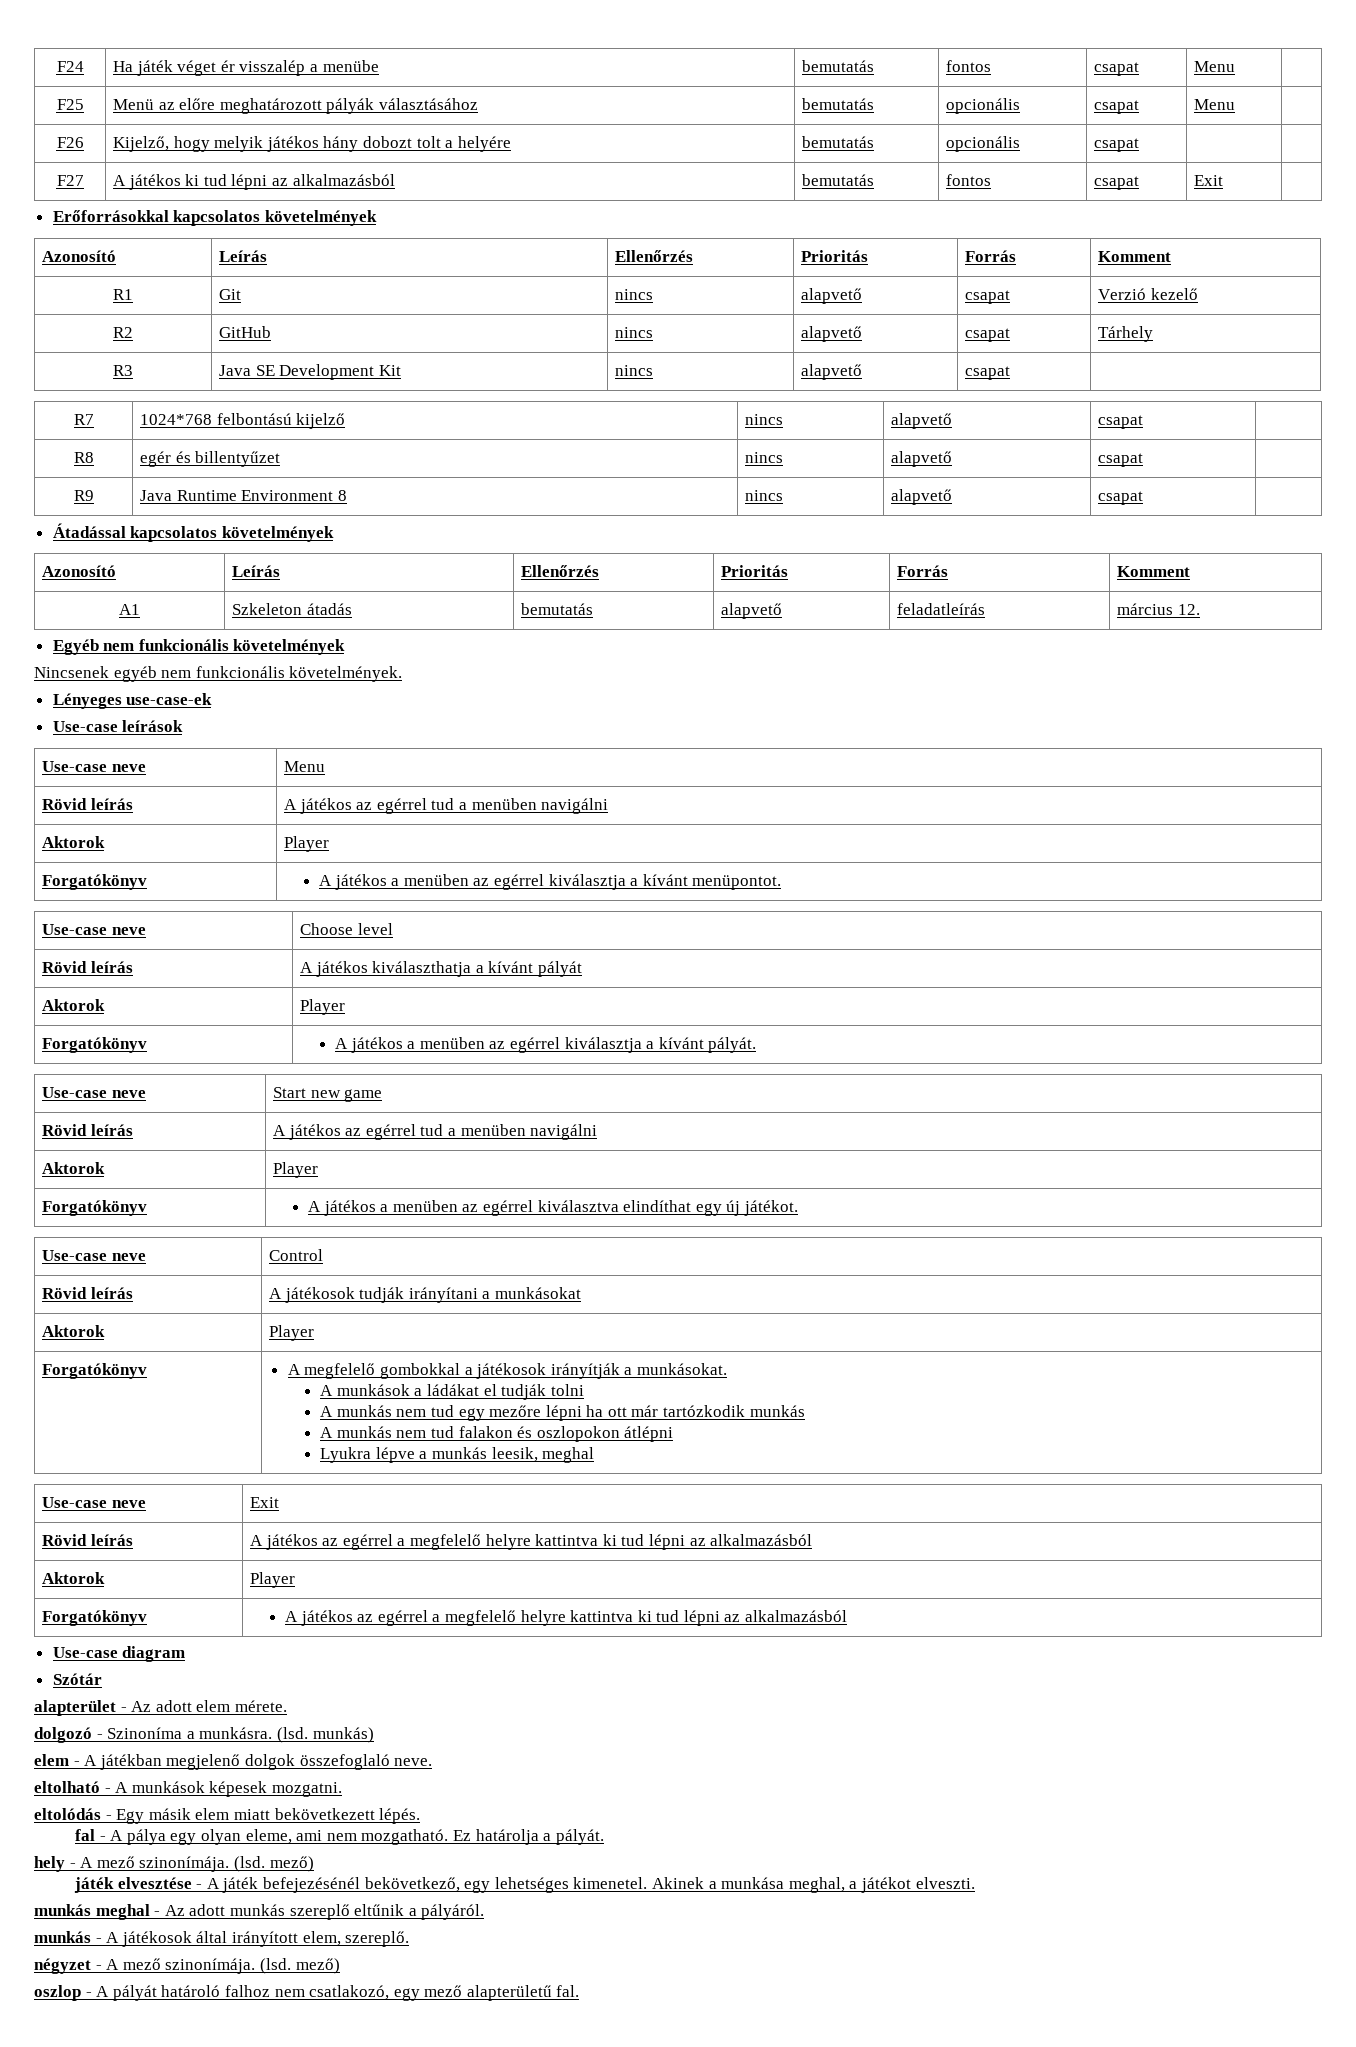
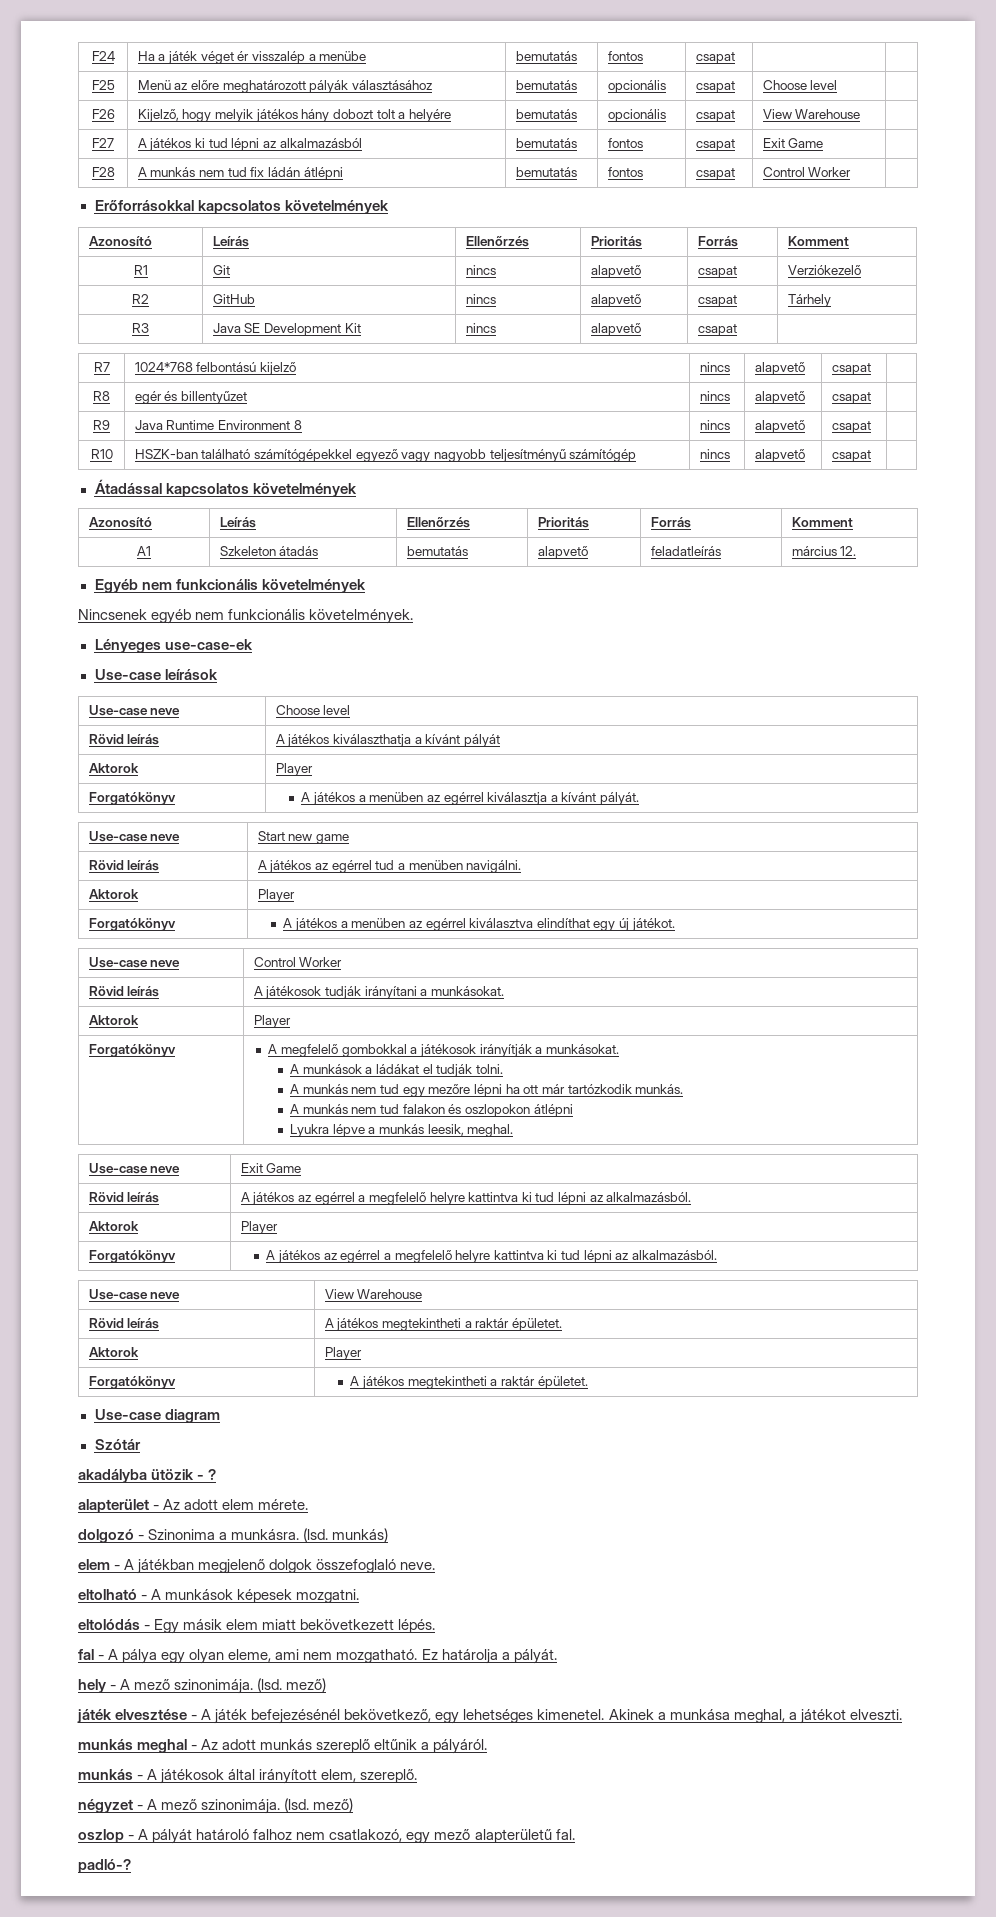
(134, 66) none -> [158,54,166,61] a
[1194,61,1236,72] Menu -> (735, 58) none
[1194,99,1236,110] Menu -> [762,80,838,90] Choose level
(1140, 145) none -> [762,109,861,119] View Warehouse
(1224, 180) none -> [788,138,824,148] [91,167,115,177] [137,167,343,180] [515,167,577,177] [607,167,643,177] [695,168,735,180] [762,167,852,177] Game | // F28 | A munkás nem tud fix ládán átlépni | bemutatás | fontos | csapat | Control Worker
[1098,288,1198,300] Verzió kezelő -> [787,265,861,275] Verziókezelő
(1144, 498) none -> [90,449,113,459] [134,449,637,462] [699,449,730,459] [754,449,805,462] [831,450,871,462] // R10 | HSZK-ban található számítógépekkel egyező vagy nagyobb teljesítményű számítógép | nincs | alapvető | csapat |
[42,761,146,772] [284,761,326,772] [42,798,133,810] [284,798,609,814] [42,836,106,848] [284,836,330,852] [42,874,148,890] [318,874,782,890] // Use-case neve | Menu // Rövid leírás | A játékos az egérrel tud a menüben navigálni // Aktorok | Player // Forgatókönyv | A játékos a menüben az egérrel kiválasztja a kívánt menüpontot. -> (218, 674) none
[530,1124,598,1140] navigálni -> [466,860,522,873] navigálni.
(324, 1255) none -> [299,957,343,967] Worker
[495,1287,582,1299] munkásokat -> [430,986,504,996] munkásokat.
[550,1384,584,1396] tolni -> [476,1064,504,1074] tolni.
[749,1405,805,1417] munkás -> [635,1084,684,1094] munkás.
[542,1447,595,1463] meghal -> [467,1124,514,1137] meghal.
(280, 1502) none -> [266,1163,302,1173] Game
[710,1534,813,1546] alkalmazásból -> [606,1192,692,1202] alkalmazásból.
[745,1610,848,1622] alkalmazásból -> [632,1250,718,1260] [88,1289,181,1300] [324,1289,423,1299] [88,1318,160,1329] [324,1318,562,1331] [88,1347,139,1357] [324,1347,362,1360] [88,1376,176,1389] [350,1376,588,1389] alkalmazásból. // Use-case neve | View Warehouse // Rövid leírás | A játékos megtekintheti a raktár épületet. // Aktorok | Player // Forgatókönyv | A játékos megtekintheti a raktár épületet.
(102, 1679) none -> [78,1469,217,1483] // akadályba ütözik - ?
[107,1727,183,1739] Szinoníma -> [148,1529,216,1540] Szinonima
[139,1856,230,1872] szinonímája. -> [174,1679,254,1694] szinonimája.
[165,1958,256,1974] szinonímája. -> [201,1799,281,1814] szinonimája.
(580, 1991) none -> [78,1859,131,1873] // padló-?

